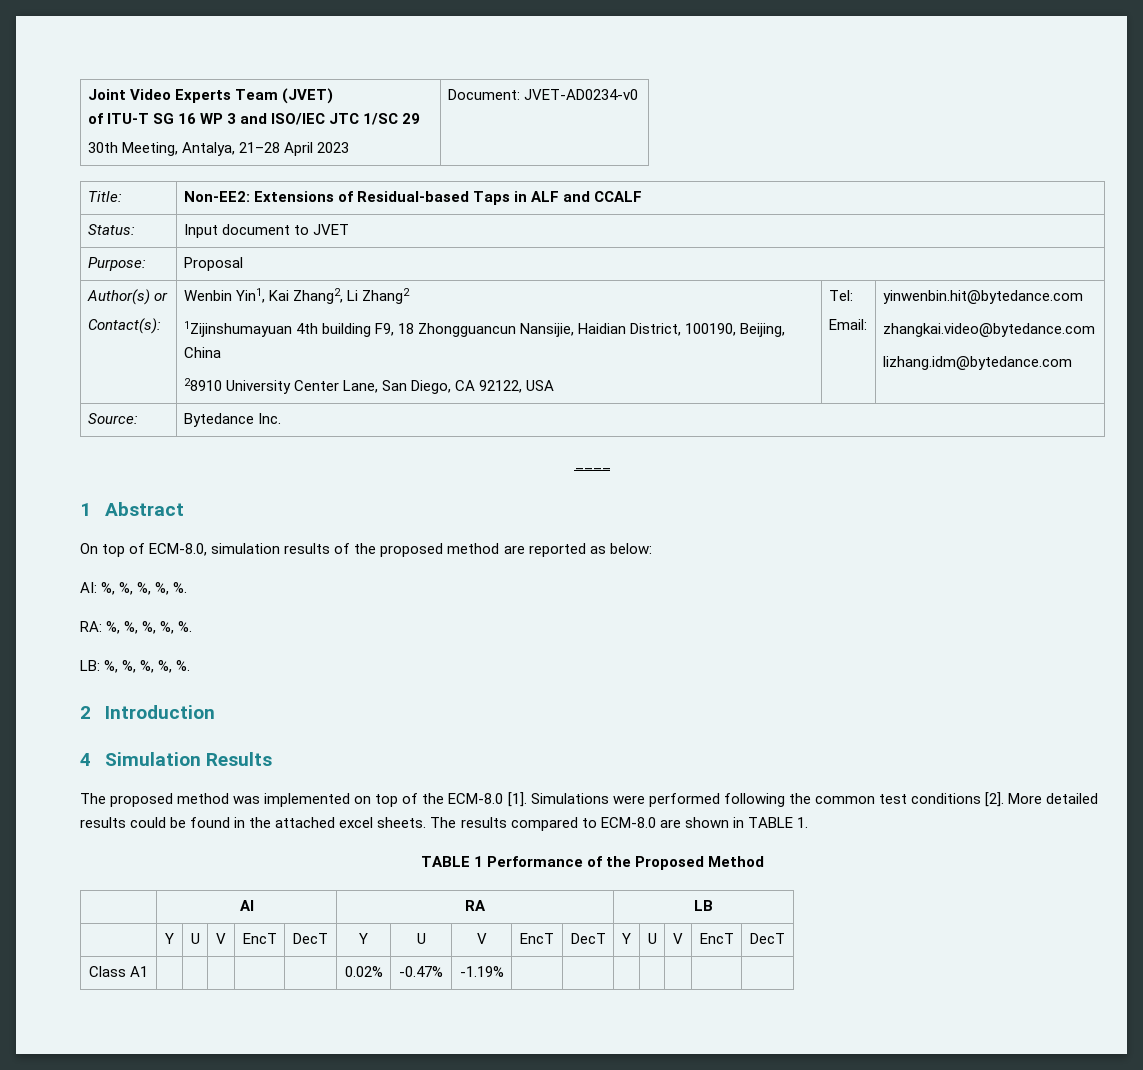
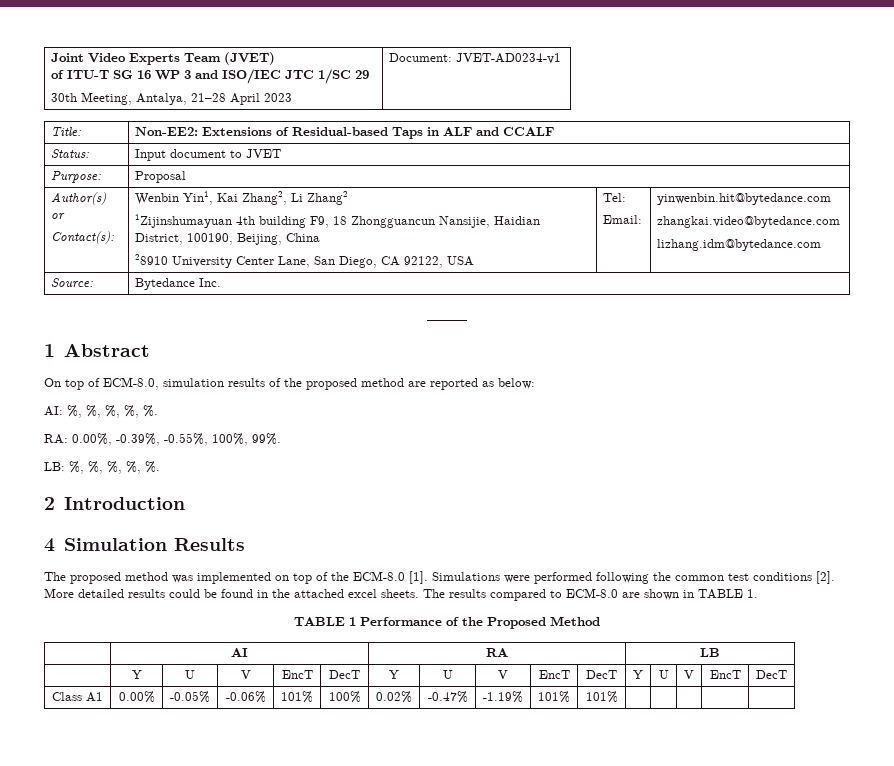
[523,89,638,100] JVET-AD0234-v0 -> [456,53,562,64] JVET-AD0234-v1
[106,621,193,634] %, %, %, %, %. -> [72,433,281,446] 0.00%, -0.39%, -0.55%, 100%, 99%.
(149, 971) | | | | -> [118,691,155,703] [170,691,210,703] [225,691,266,703] [281,691,313,703] [328,691,361,703] 0.00% | -0.05% | -0.06% | 101% | 100%
(504, 971) | -> [538,691,570,703] [585,691,618,703] 101% | 101%

